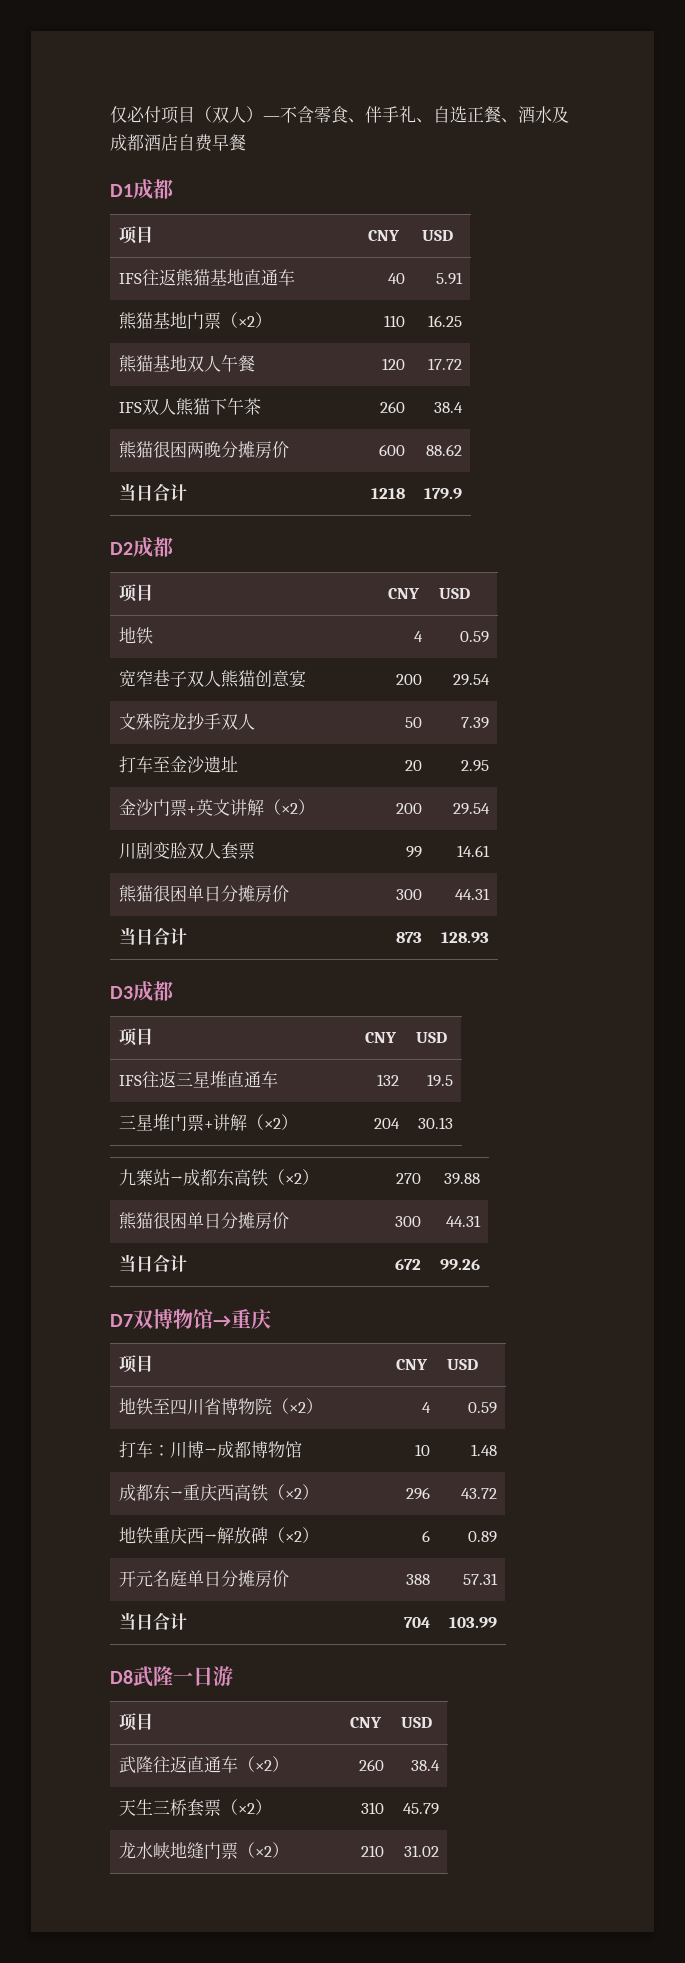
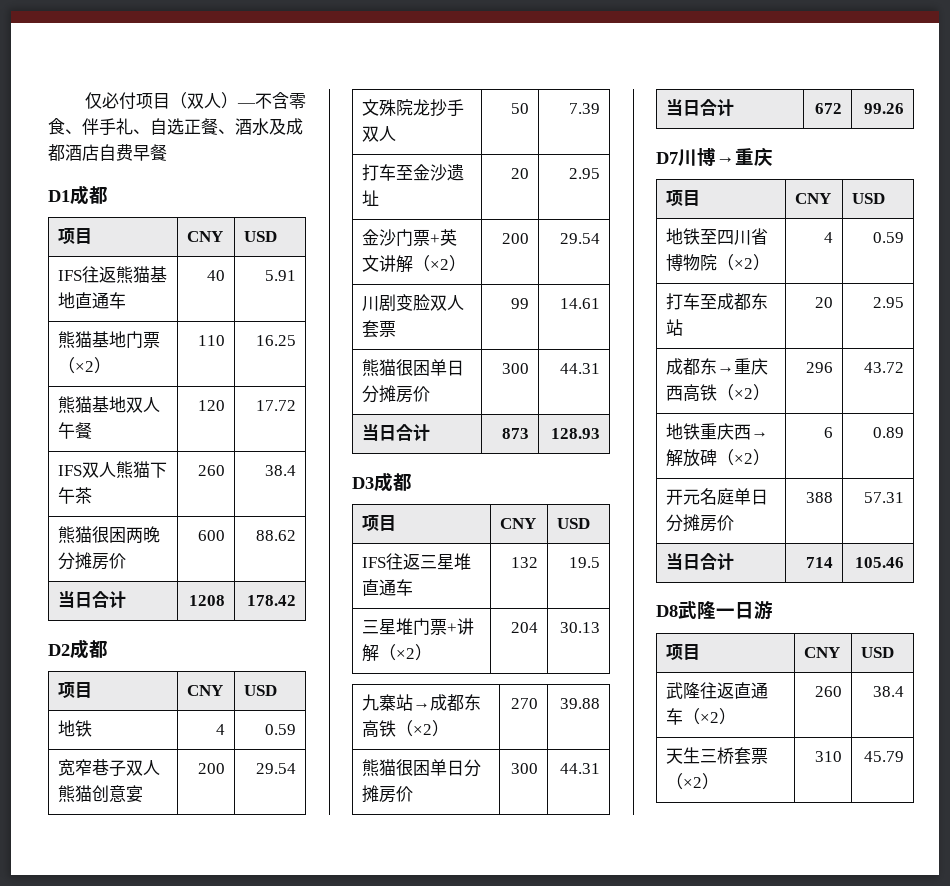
[370,488,405,499] [423,488,462,499] 1218 | 179.9 -> [188,595,225,606] [246,595,296,606] 1208 | 178.42
[133,1308,213,1329] 双博物馆 -> [678,148,716,166] 川博
[153,1441,303,1458] [414,1444,430,1456] [470,1444,497,1456] ：川博→成都博物馆 | 10 | 1.48 -> [700,293,769,310] [666,319,684,336] [814,297,833,308] [872,297,904,308] 至成都东站 | 20 | 2.95
[403,1617,430,1628] [448,1617,497,1628] 704 | 103.99 -> [805,557,833,568] [854,557,904,568] 714 | 105.46
[119,1842,290,1859] [360,1845,384,1857] [403,1845,439,1857] // 龙水峡地缝门票（×2） | 210 | 31.02 -> (904, 756) none

